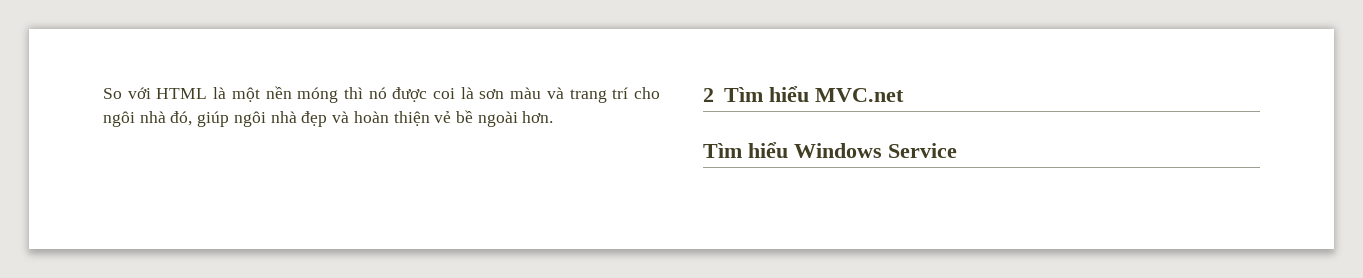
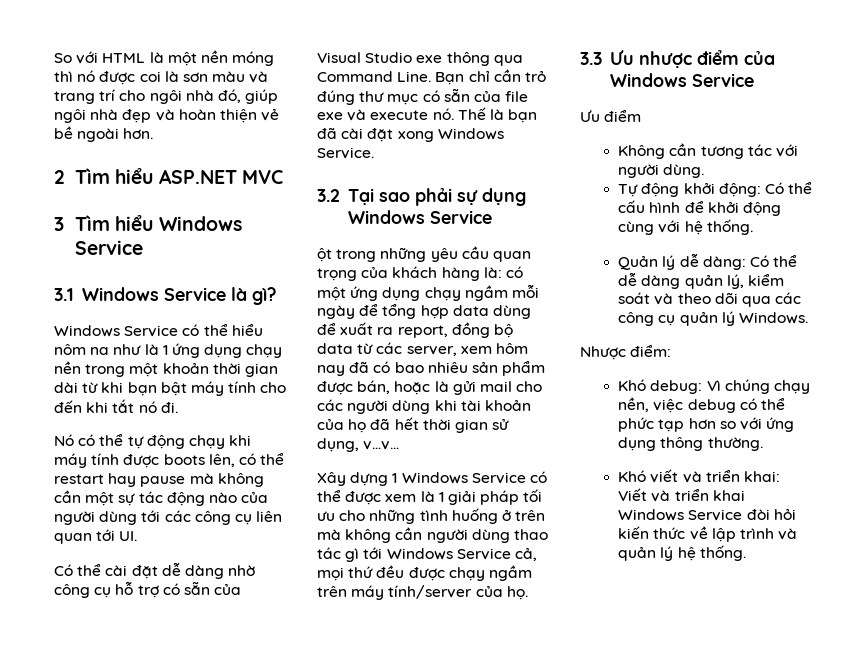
[815,88,905,102] MVC.net // -> [158,169,283,184] [54,217,64,231] ASP.NET MVC // 3
(957, 150) none -> [54,287,276,305] [54,323,263,337] [54,343,283,358] [54,361,278,377] [54,381,287,396] [54,399,178,413] [54,433,252,449] [54,452,285,468] [54,473,264,487] [54,490,269,506] [54,510,283,525] [54,529,138,544] [54,562,256,579] [54,581,242,598] [317,52,523,66] [317,69,546,85] [317,88,529,105] [317,107,538,123] [317,127,504,142] [317,147,374,159] [317,188,526,206] [347,210,492,224] [317,246,531,262] [317,266,523,281] [317,284,539,301] [317,303,531,319] [317,322,513,338] [317,342,528,356] [317,360,546,376] [317,380,543,395] [317,399,531,414] [317,417,510,433] [317,438,400,452] [317,471,547,486] [317,489,543,505] [317,508,546,524] [317,527,548,543] [317,547,537,562] [317,565,532,581] [317,585,528,600] [580,50,775,68] [609,73,754,87] [580,109,642,122] [618,143,798,159] [618,164,705,178] [618,181,813,197] [618,200,781,216] [618,219,753,235] [618,253,798,270] [618,272,784,289] [618,292,802,307] [618,311,808,326] [580,344,672,360] [618,379,810,394] [618,397,785,413] [618,417,795,432] [618,437,763,451] [618,469,780,483] [618,488,745,502] [618,508,796,521] [618,526,798,542] [618,545,746,561] // 3.1 Windows Service là gì? // Windows Service có thể hiểu nôm na như là 1 ứng dụng chạy nền trong một khoản thời gian dài từ khi bạn bật máy tính cho đến khi tắt nó đi. // Nó có thể tự động chạy khi máy tính được boots lên, có thể restart hay pause mà không cần một sự tác động nào của người dùng tới các công cụ liên quan tới UI. // Có thể cài đặt dễ dàng nhờ công cụ hỗ trợ có sẵn của Visual Studio exe thông qua Command Line. Bạn chỉ cần trỏ đúng thư mục có sẵn của file exe và execute nó. Thế là bạn đã cài đặt xong Windows Service. // 3.2 Tại sao phải sự dụng Windows Service // ột trong những yêu cầu quan trọng của khách hàng là: có một ứng dụng chạy ngầm mỗi ngày để tổng hợp data dùng để xuất ra report, đồng bộ data từ các server, xem hôm nay đã có bao nhiêu sản phẩm được bán, hoặc là gửi mail cho các người dùng khi tài khoản của họ đã hết thời gian sử dụng, v…v… // Xây dựng 1 Windows Service có thể được xem là 1 giải pháp tối ưu cho những tình huống ở trên mà không cần người dùng thao tác gì tới Windows Service cả, mọi thứ đều được chạy ngầm trên máy tính/server của họ. // 3.3 Ưu nhược điểm của Windows Service // Ưu điểm // Không cần tương tác với người dùng. // Tự động khởi động: Có thể cấu hình để khởi động cùng với hệ thống. // Quản lý dễ dàng: Có thể dễ dàng quản lý, kiểm soát và theo dõi qua các công cụ quản lý Windows. // Nhược điểm: // Khó debug: Vì chúng chạy nền, việc debug có thể phức tạp hơn so với ứng dụng thông thường. // Khó viết và triển khai: Viết và triển khai Windows Service đòi hỏi kiến thức về lập trình và quản lý hệ thống.

